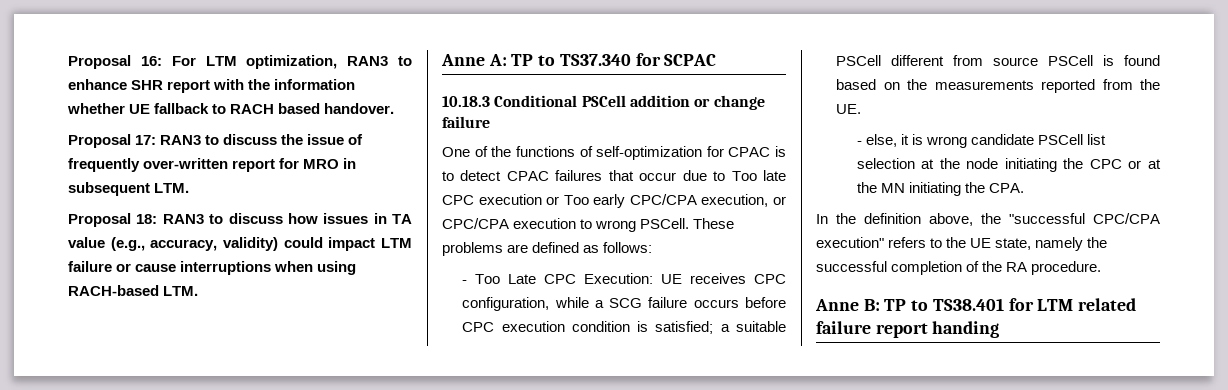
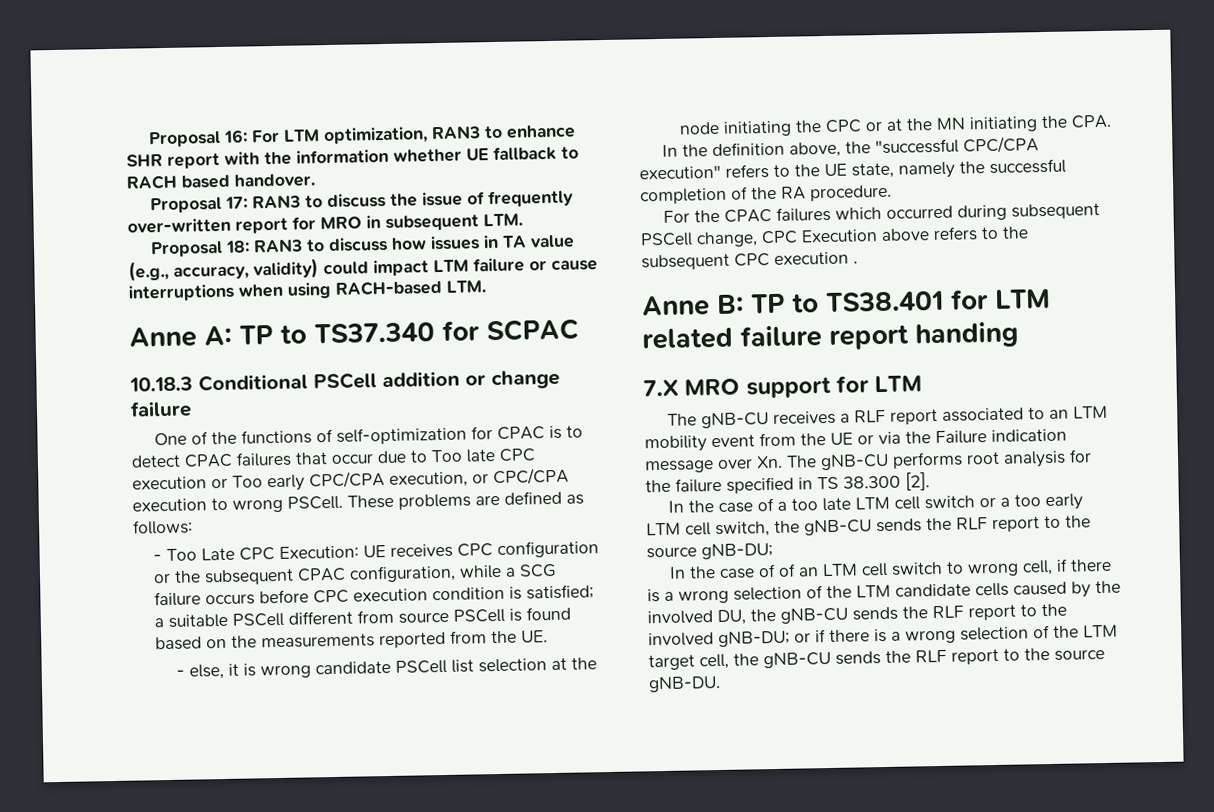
(786, 279) none -> [497,540,600,559] [153,567,347,586] configuration or the subsequent CPAC
(1102, 268) none -> [663,203,1101,223] [640,226,1029,248] [641,251,858,271] // For the CPAC failures which occurred during subsequent PSCell change, CPC Execution above refers to the subsequent CPC execution .
(1000, 329) none -> [643,375,923,399] [667,405,1109,429] [644,428,1067,453] [645,449,1092,474] [645,472,930,494] [668,493,1084,513] [646,515,1091,538] [646,543,773,560] [669,558,1113,579] [647,580,1121,604] [647,603,1067,626] [648,624,1118,648] [648,648,1105,671] [648,675,721,693] // 7.X MRO support for LTM // The gNB-CU receives a RLF report associated to an LTM mobility event from the UE or via the Failure indication message over Xn. The gNB-CU performs root analysis for the failure specified in TS 38.300 [2]. // In the case of a too late LTM cell switch or a too early LTM cell switch, the gNB-CU sends the RLF report to the source gNB-DU; // In the case of of an LTM cell switch to wrong cell, if there is a wrong selection of the LTM candidate cells caused by the involved DU, the gNB-CU sends the RLF report to the involved gNB-DU; or if there is a wrong selection of the LTM target cell, the gNB-CU sends the RLF report to the source gNB-DU.

